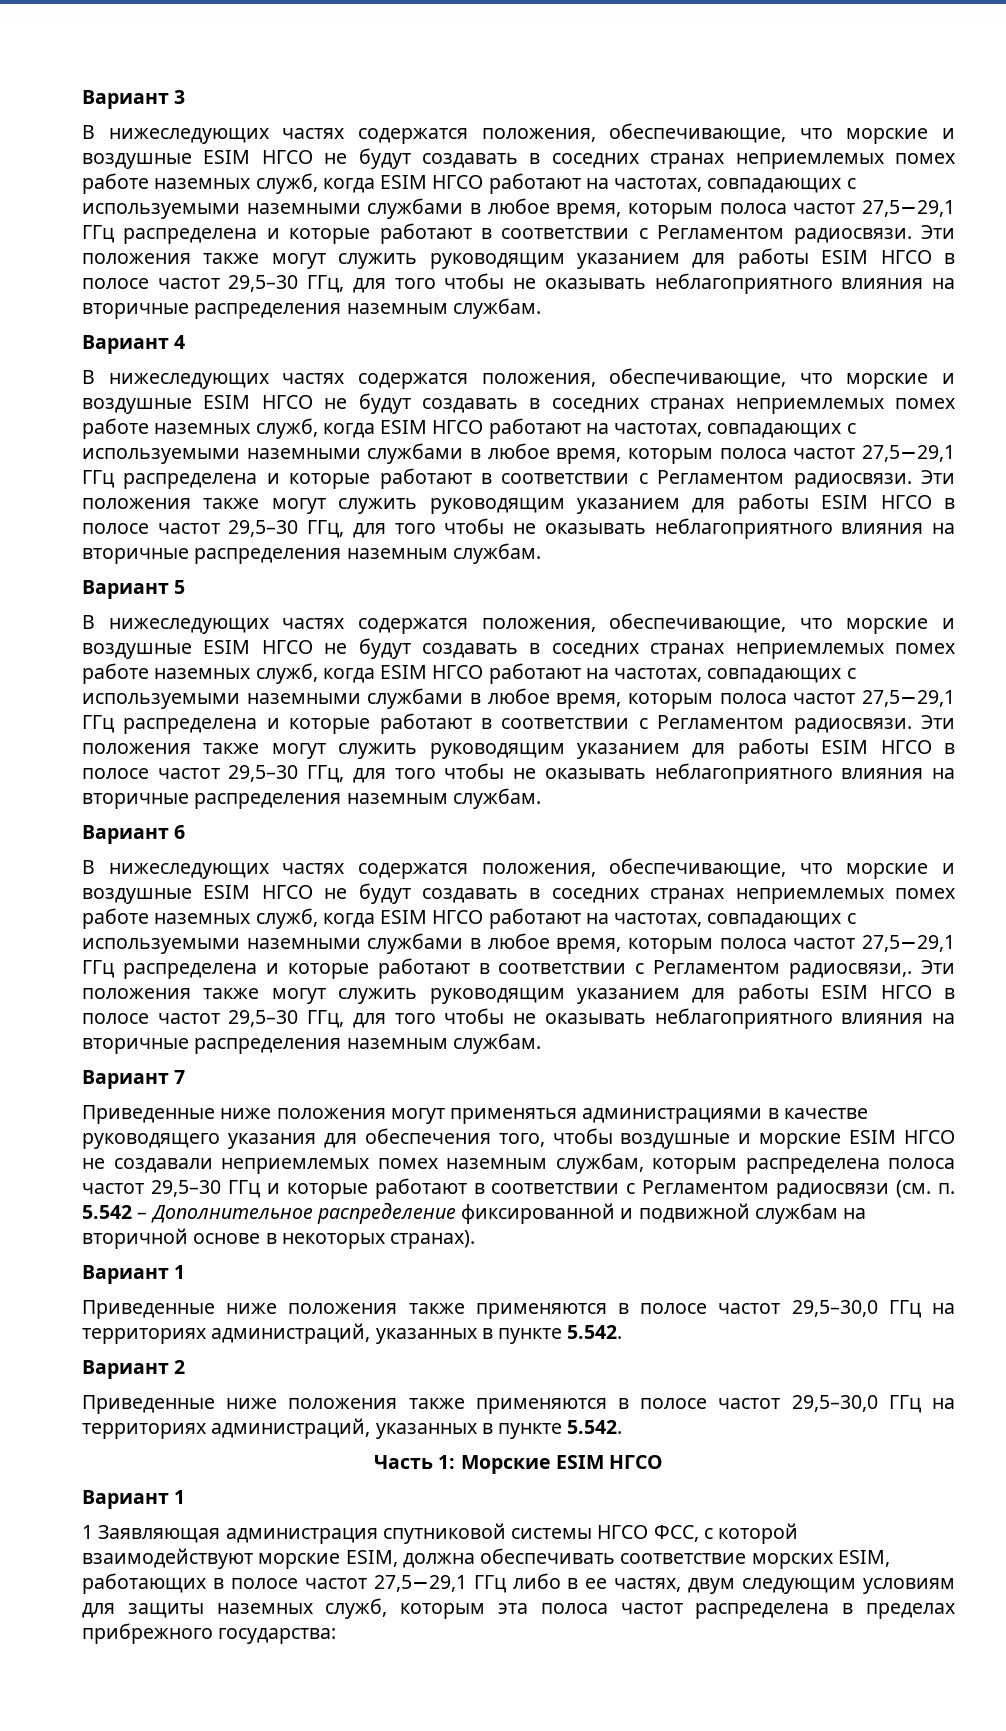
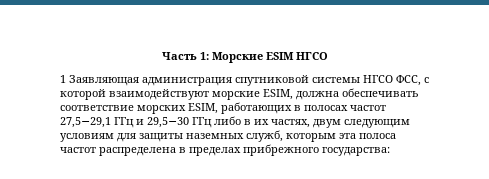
[82,90,186,109] [82,123,955,144] [82,148,955,169] [82,173,856,194] [82,198,955,219] [82,223,955,244] [82,248,955,269] [82,273,956,294] [82,298,541,319] [82,335,186,354] [82,368,955,389] [82,393,955,414] [82,418,856,439] [82,443,955,464] [82,468,955,489] [82,493,955,514] [82,518,956,539] [82,543,541,564] [82,580,186,599] [82,613,955,634] [82,638,955,659] [82,663,856,684] [82,688,955,709] [82,713,955,734] [82,738,955,759] [82,763,956,784] [82,788,541,809] [82,825,186,844] [82,858,955,879] [82,883,955,904] [82,908,856,929] [82,933,955,954] [82,958,955,979] [82,983,955,1004] [82,1008,956,1029] [82,1033,541,1054] [82,1070,186,1089] [82,1105,868,1124] [82,1128,955,1149] [82,1153,955,1174] [82,1178,955,1199] [82,1202,867,1224] [82,1228,476,1249] [82,1265,186,1284] [82,1300,956,1319] [82,1323,623,1344] [82,1360,186,1379] [82,1395,956,1414] [82,1418,623,1439] Вариант 3 // В нижеследующих частях содержатся положения, обеспечивающие, что морские и воздушные ESIM НГСО не будут создавать в соседних странах неприемлемых помех работе наземных служб, когда ESIM НГСО работают на частотах, совпадающих с используемыми наземными службами в любое время, которым полоса частот 27,5−29,1 ГГц распределена и которые работают в соответствии с Регламентом радиосвязи. Эти положения также могут служить руководящим указанием для работы ESIM НГСО в полосе частот 29,5–30 ГГц, для того чтобы не оказывать неблагоприятного влияния на вторичные распределения наземным службам. // Вариант 4 // В нижеследующих частях содержатся положения, обеспечивающие, что морские и воздушные ESIM НГСО не будут создавать в соседних странах неприемлемых помех работе наземных служб, когда ESIM НГСО работают на частотах, совпадающих с используемыми наземными службами в любое время, которым полоса частот 27,5−29,1 ГГц распределена и которые работают в соответствии с Регламентом радиосвязи. Эти положения также могут служить руководящим указанием для работы ESIM НГСО в полосе частот 29,5–30 ГГц, для того чтобы не оказывать неблагоприятного влияния на вторичные распределения наземным службам. // Вариант 5 // В нижеследующих частях содержатся положения, обеспечивающие, что морские и воздушные ESIM НГСО не будут создавать в соседних странах неприемлемых помех работе наземных служб, когда ESIM НГСО работают на частотах, совпадающих с используемыми наземными службами в любое время, которым полоса частот 27,5−29,1 ГГц распределена и которые работают в соответствии с Регламентом радиосвязи. Эти положения также могут служить руководящим указанием для работы ESIM НГСО в полосе частот 29,5–30 ГГц, для того чтобы не оказывать неблагоприятного влияния на вторичные распределения наземным службам. // Вариант 6 // В нижеследующих частях содержатся положения, обеспечивающие, что морские и воздушные ESIM НГСО не будут создавать в соседних странах неприемлемых помех работе наземных служб, когда ESIM НГСО работают на частотах, совпадающих с используемыми наземными службами в любое время, которым полоса частот 27,5−29,1 ГГц распределена и которые работают в соответствии с Регламентом радиосвязи,. Эти положения также могут служить руководящим указанием для работы ESIM НГСО в полосе частот 29,5–30 ГГц, для того чтобы не оказывать неблагоприятного влияния на вторичные распределения наземным службам. // Вариант 7 // Приведенные ниже положения могут применяться администрациями в качестве руководящего указания для обеспечения того, чтобы воздушные и морские ESIM НГСО не создавали неприемлемых помех наземным службам, которым распределена полоса частот 29,5–30 ГГц и которые работают в соответствии с Регламентом радиосвязи (см. п. 5.542 – Дополнительное распределение фиксированной и подвижной службам на вторичной основе в некоторых странах). // Вариант 1 // Приведенные ниже положения также применяются в полосе частот 29,5–30,0 ГГц на территориях администраций, указанных в пункте 5.542. // Вариант 2 // Приведенные ниже положения также применяются в полосе частот 29,5–30,0 ГГц на территориях администраций, указанных в пункте 5.542. // -> (161, 56) none
[82,1490,186,1509] // Вариант 1 -> (328, 56) none
[230,1575,506,1593] полосе частот 27,5−29,1 ГГц -> [304,105,386,111] [60,117,212,128] полосах частот 27,5−29,1 ГГц и 29,5−30 ГГц
[585,1578,608,1589] ее -> [254,119,269,125] их

